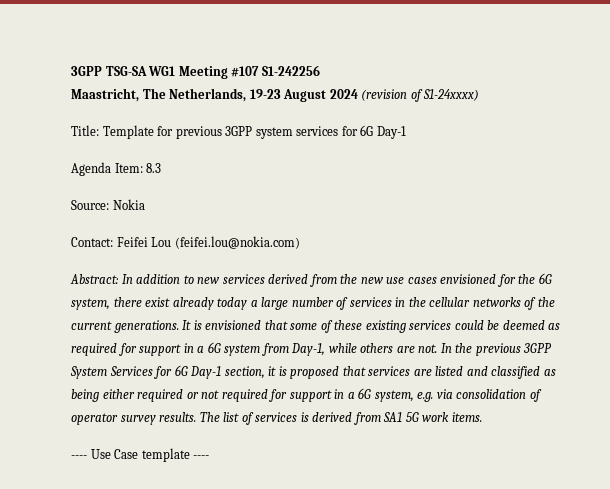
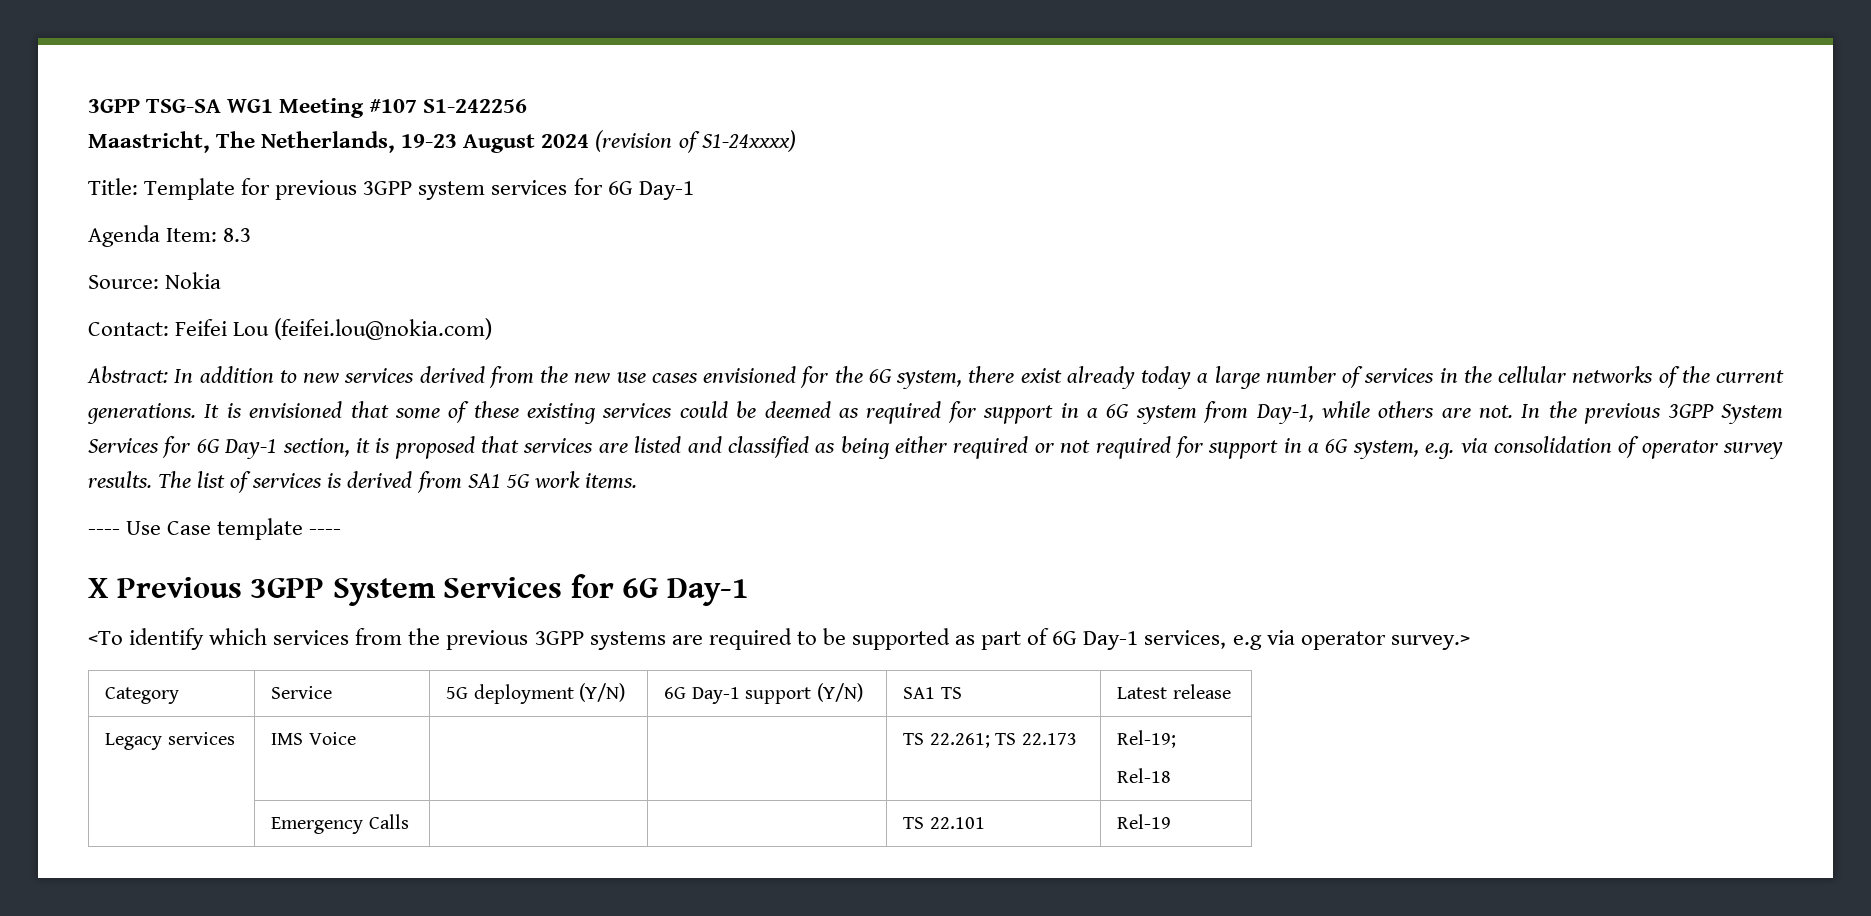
(210, 457) none -> [88,574,749,606] [88,628,1470,650] [105,687,180,704] [271,686,333,699] [446,683,626,704] [664,683,863,704] [903,687,962,699] [1117,684,1231,699] [105,732,235,750] [271,732,356,745] [903,733,1077,748] [1117,730,1177,748] [1117,768,1172,783] [271,814,409,834] [903,817,985,829] [1117,814,1172,829] // X Previous 3GPP System Services for 6G Day-1 // <To identify which services from the previous 3GPP systems are required to be supported as part of 6G Day-1 services, e.g via operator survey.> // Category | Service | 5G deployment (Y/N) | 6G Day-1 support (Y/N) | SA1 TS | Latest release // Legacy services | IMS Voice | | | TS 22.261; TS 22.173 | Rel-19; // Rel-18 // | Emergency Calls | | | TS 22.101 | Rel-19

